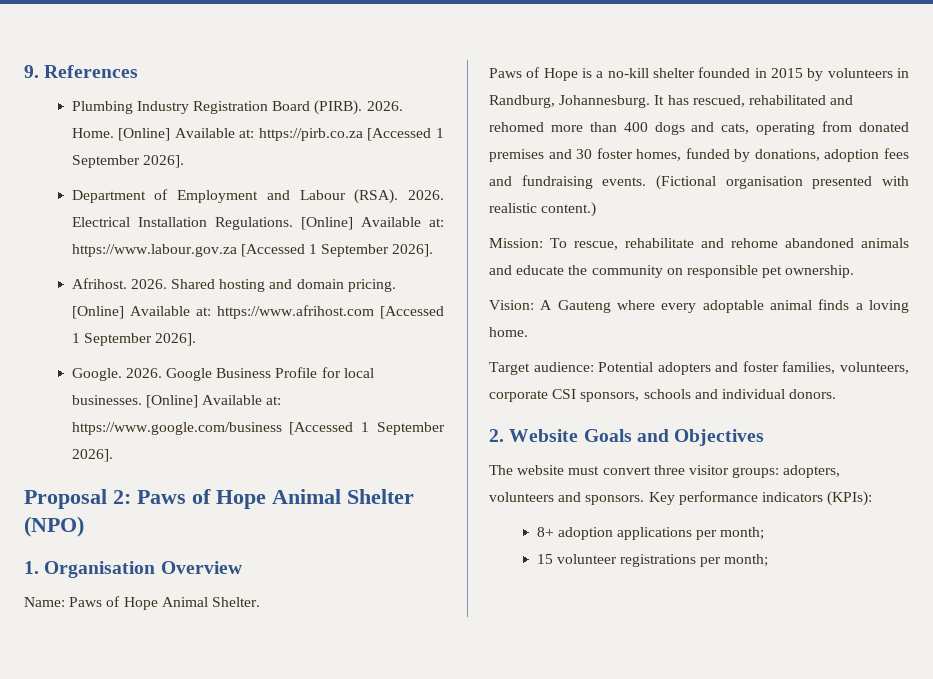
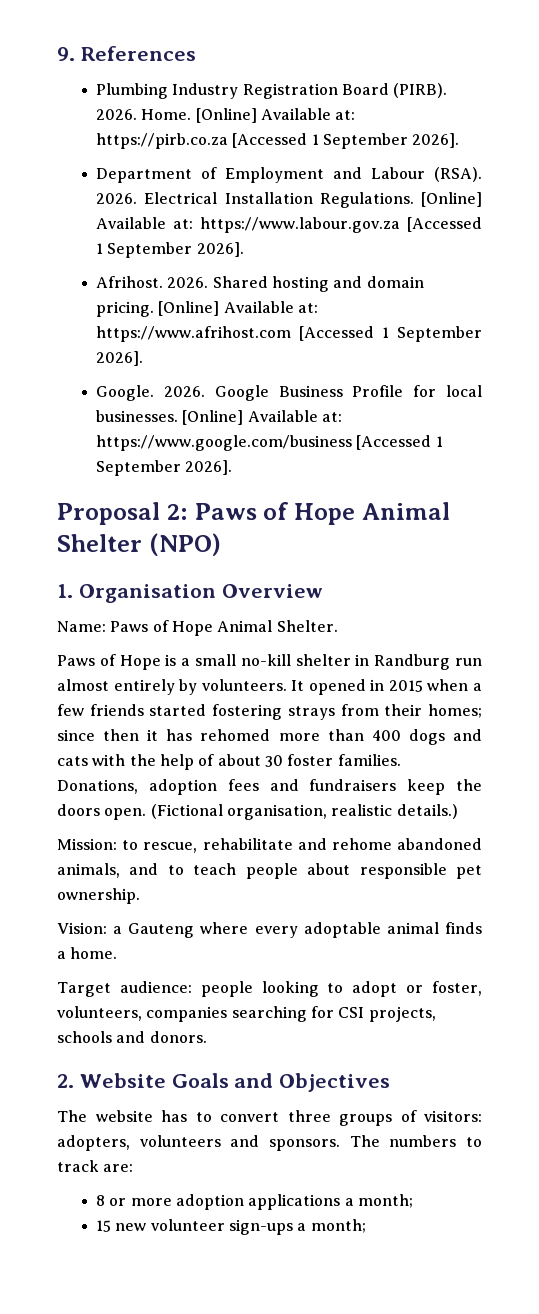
(604, 74) none -> [195,654,236,666] small
[698,67,909,81] [489,95,854,108] founded in 2015 by volunteers in Randburg, Johannesburg. It has rescued, rehabilitated and -> [355,654,483,670] [57,679,482,695] [57,704,483,720] [57,729,193,741] in Randburg run almost entirely by volunteers. It opened in 2015 when a few friends started fostering strays from their homes; since then it has
[721,121,909,135] [489,148,909,162] [489,175,909,190] [489,202,597,217] cats, operating from donated premises and 30 foster homes, funded by donations, adoption fees and fundraising events. (Fictional organisation presented with realistic content.) -> [57,754,401,770] [57,779,482,795] [57,804,458,820] cats with the help of about 30 foster families. Donations, adoption fees and fundraisers keep the doors open. (Fictional organisation, realistic details.)
[550,238,567,248] To -> [122,840,139,850] to
[861,238,909,248] [489,265,683,278] animals and educate the community on -> [57,863,351,879] animals, and to teach people about
[540,300,553,310] A -> [113,926,123,934] a
[869,300,909,313] loving -> (66, 955) none
[598,361,909,375] [489,389,640,402] Potential adopters and foster families, volunteers, corporate CSI sponsors, -> [200,981,482,997] [57,1006,436,1022] people looking to adopt or foster, volunteers, companies searching for CSI projects,
[721,389,785,399] individual -> (146, 1037) none
[568,465,841,478] [489,491,873,506] [536,527,554,537] must convert three visitor groups: adopters, volunteers and sponsors. Key performance indicators (KPIs): // 8+ -> [161,1110,482,1126] [57,1135,483,1151] [57,1160,134,1172] [96,1195,172,1206] has to convert three groups of visitors: adopters, volunteers and sponsors. The numbers to track are: // 8 or more
[696,530,718,540] per -> [344,1198,354,1206] a
[556,554,722,567] volunteer registrations per -> [115,1219,307,1235] new volunteer sign-ups a

